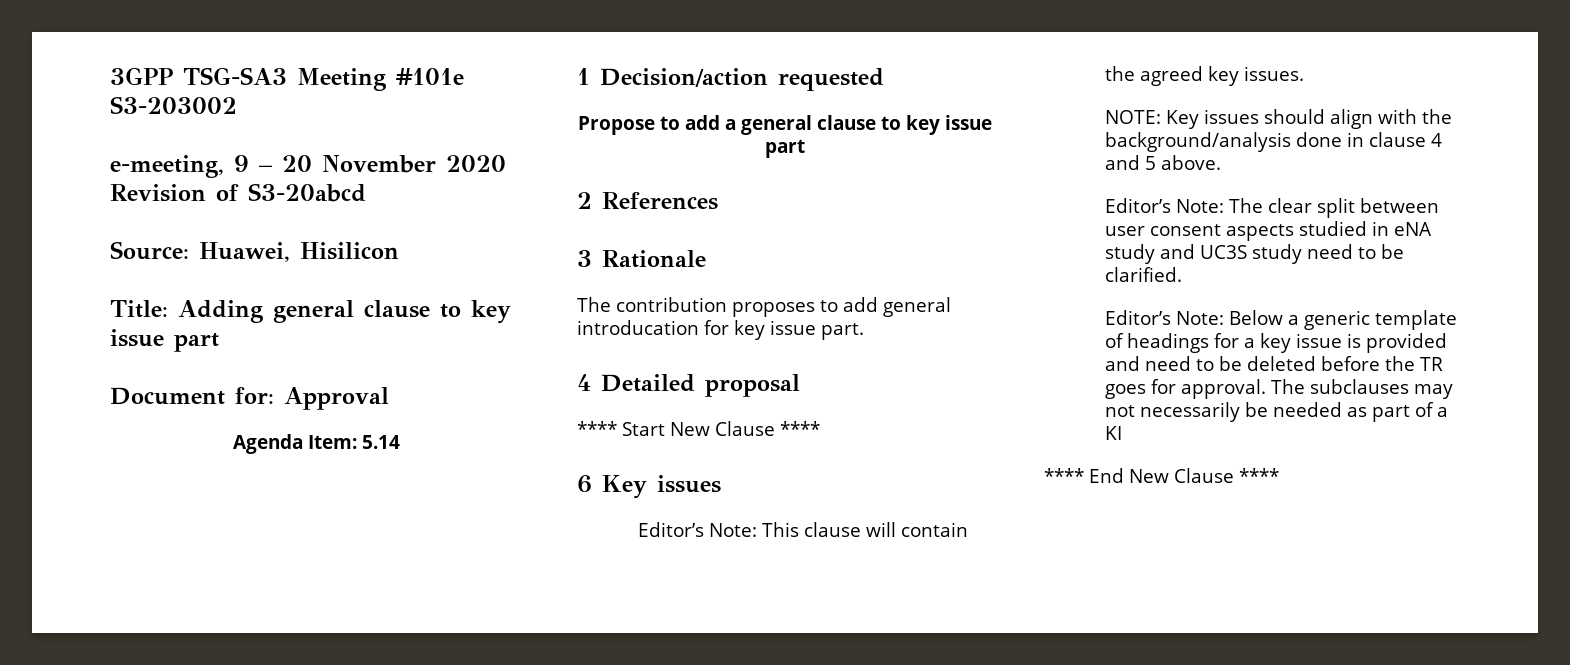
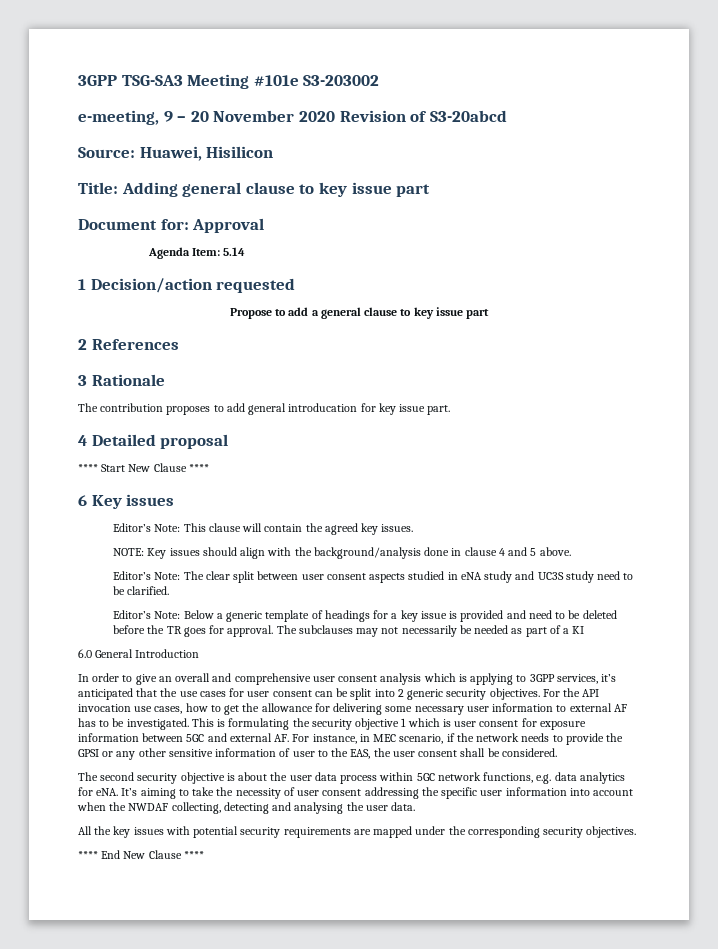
(1123, 433) none -> [78,649,200,658] [78,673,617,685] [78,688,600,700] [78,703,627,715] [78,718,586,730] [78,733,624,745] [78,748,557,760] [78,772,625,784] [78,787,634,799] [77,802,416,814] [78,826,637,838] // 6.0 General Introduction // In order to give an overall and comprehensive user consent analysis which is applying to 3GPP services, it’s anticipated that the use cases for user consent can be split into 2 generic security objectives. For the API invocation use cases, how to get the allowance for delivering some necessary user information to external AF has to be investigated. This is formulating the security objective 1 which is user consent for exposure information between 5GC and external AF. For instance, in MEC scenario, if the network needs to provide the GPSI or any other sensitive information of user to the EAS, the user consent shall be considered. // The second security objective is about the user data process within 5GC network functions, e.g. data analytics for eNA. It’s aiming to take the necessity of user consent addressing the specific user information into account when the NWDAF collecting, detecting and analysing the user data. // All the key issues with potential security requirements are mapped under the corresponding security objectives.

